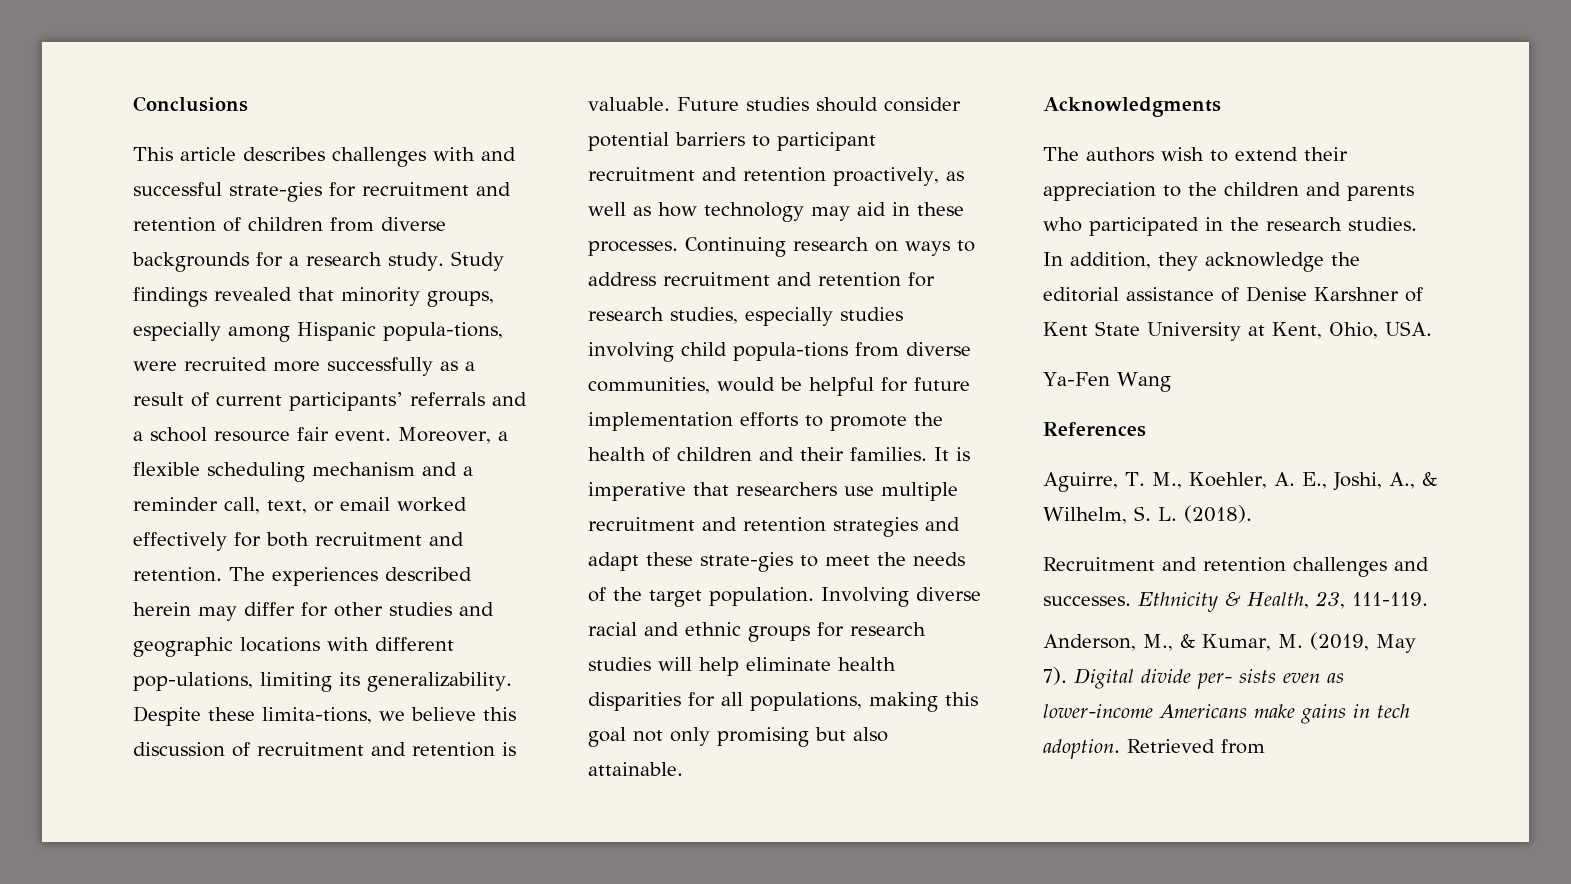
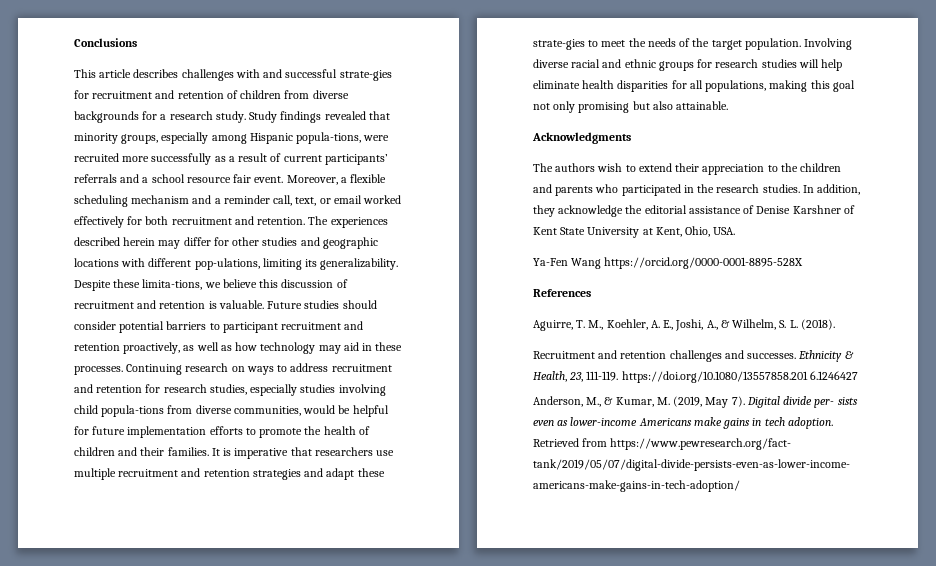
(1171, 382) none -> [604,257,804,269] https://orcid.org/0000-0001-8895-528X
(1428, 599) none -> [621,371,858,383] https://doi.org/10.1080/13557858.201 6.1246427
(1265, 746) none -> [610,438,792,450] [533,459,850,471] [533,480,740,492] https://www.pewresearch.org/fact- tank/2019/05/07/digital-divide-persists-even-as-lower-income- americans-make-gains-in-tech-adoption/

